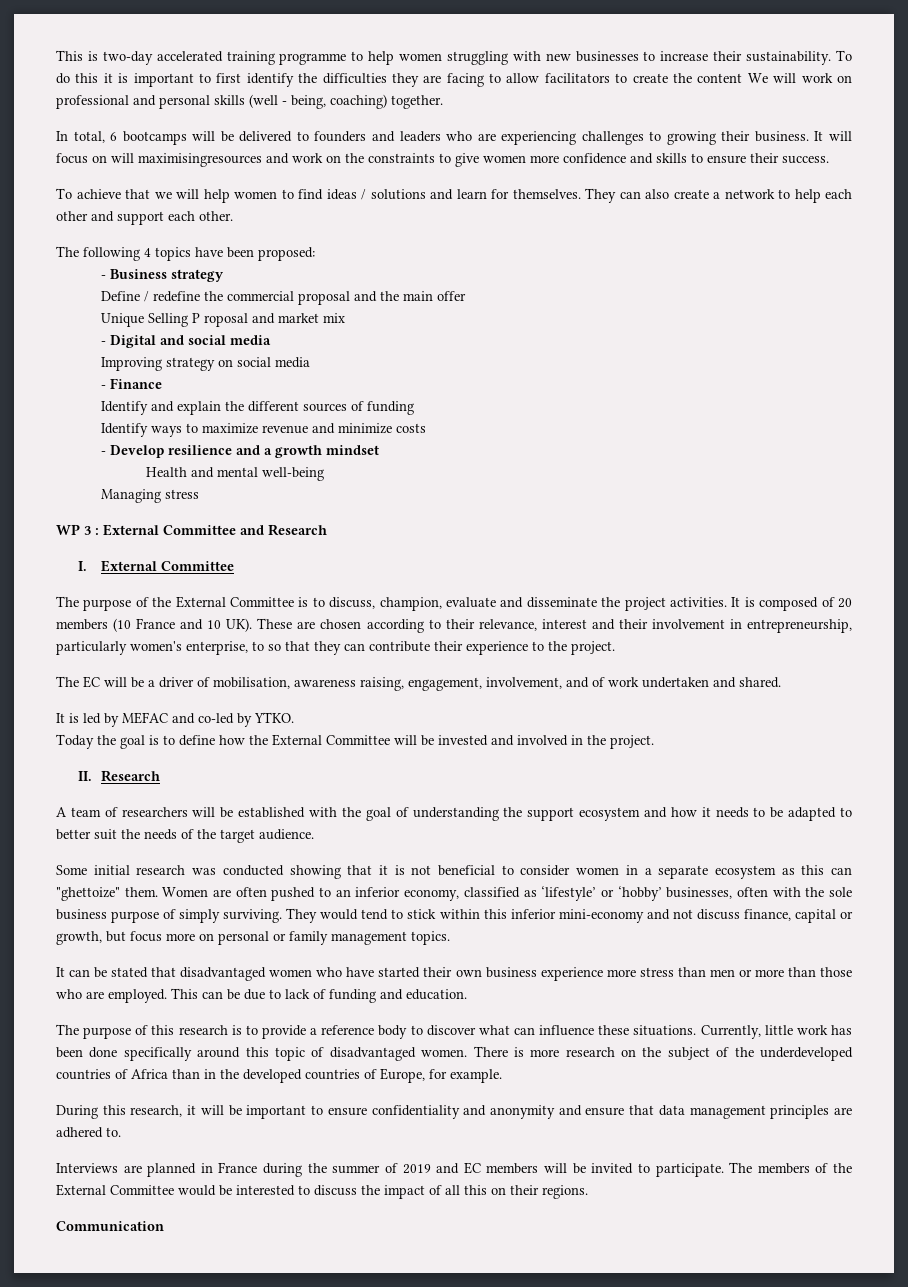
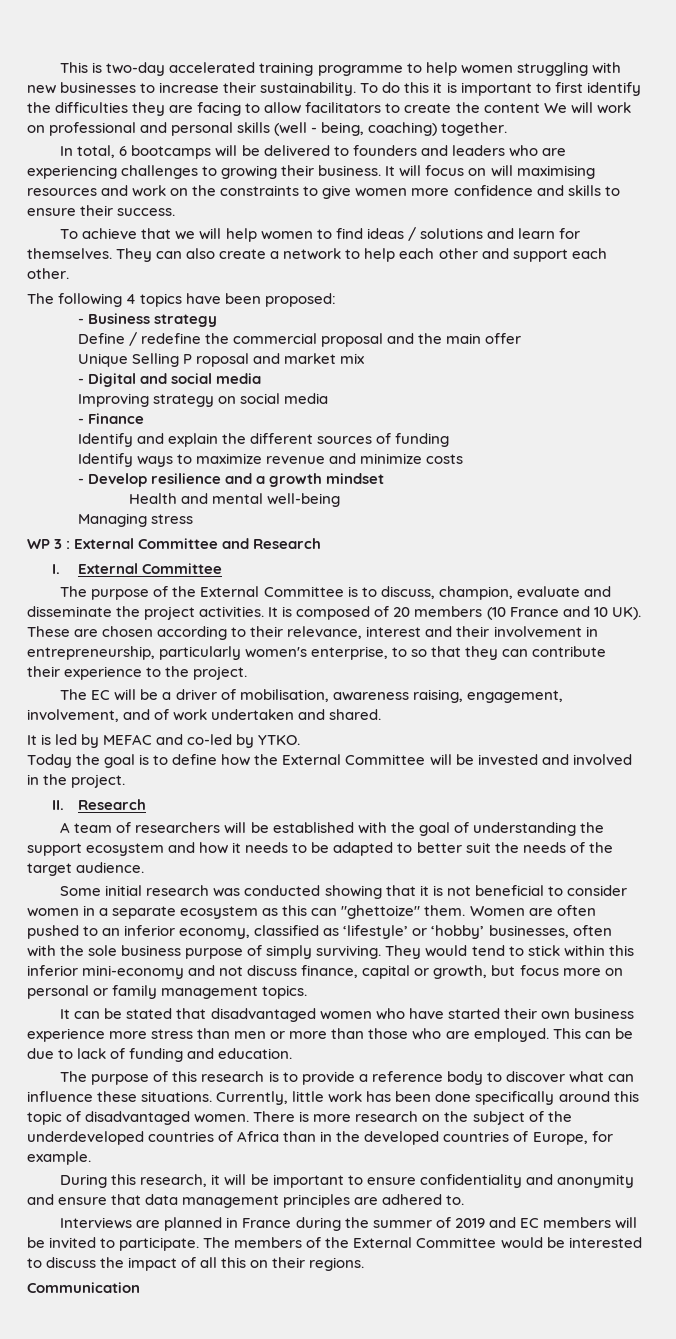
[138,153,262,167] maximisingresources -> [516,165,595,179] [27,188,97,196] maximising resources

